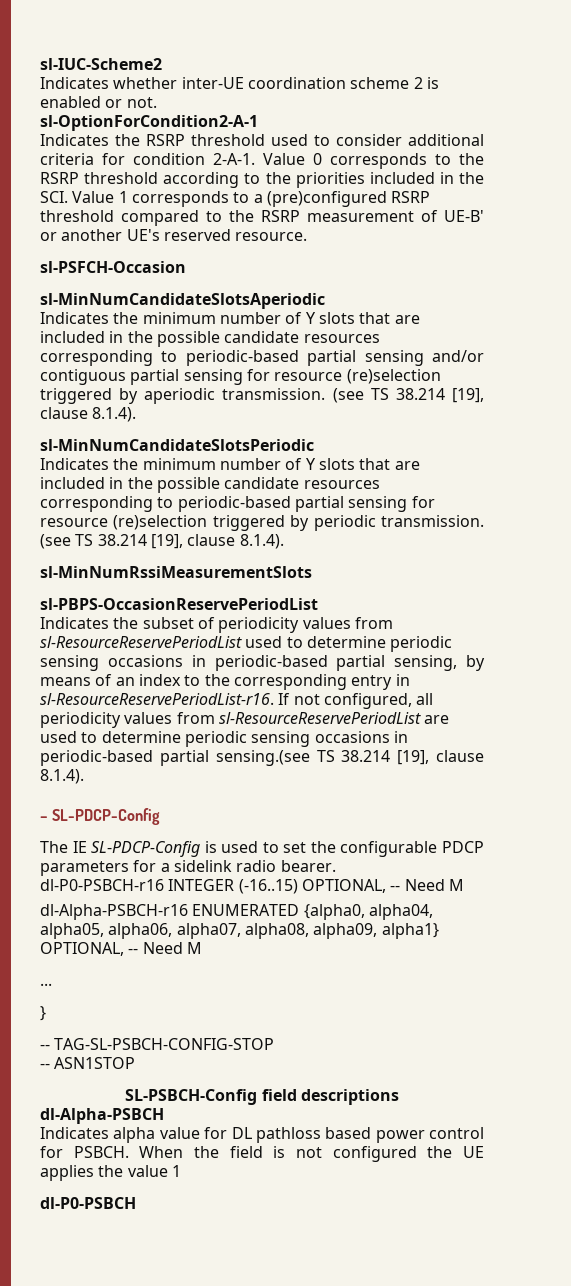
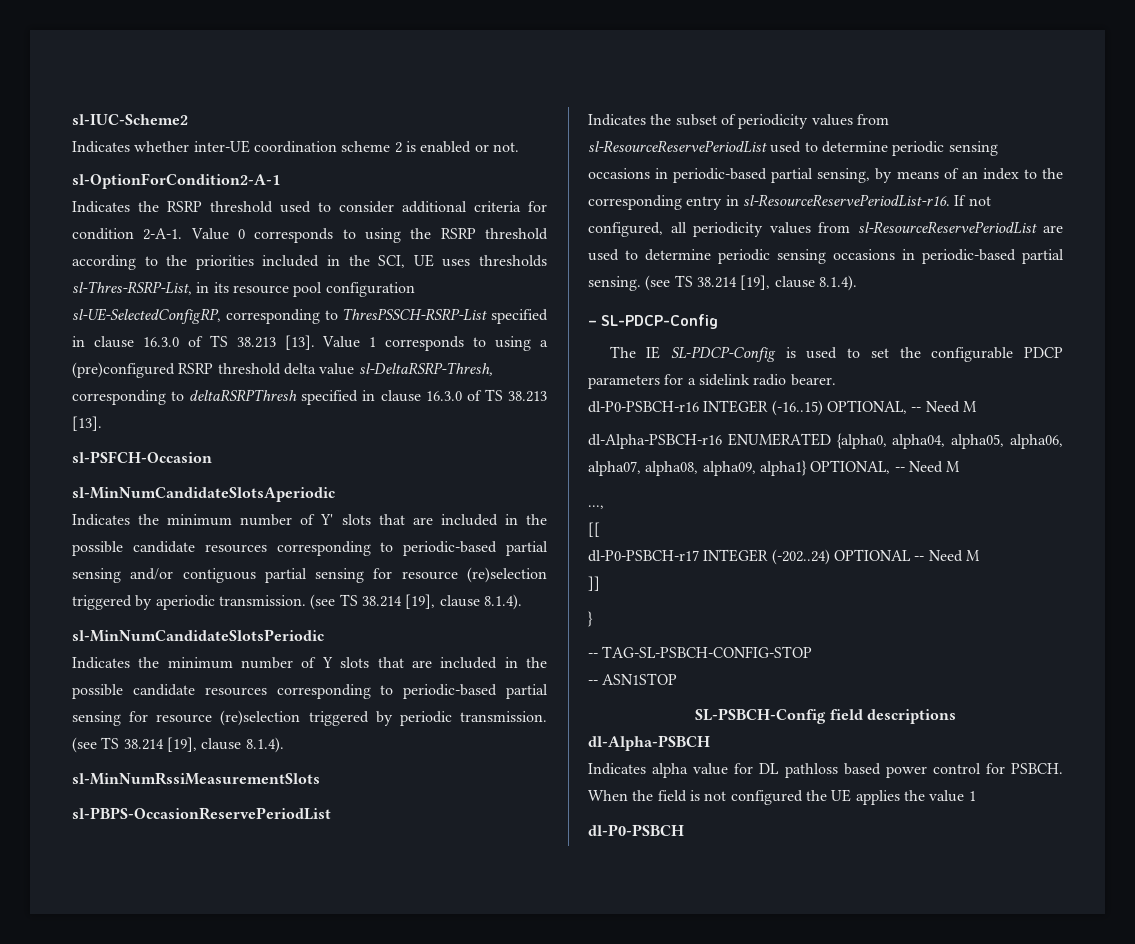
(451, 159) none -> [365,228,401,243] using
[40,191,68,203] SCI. -> [378,254,548,268] [72,281,415,297] [72,308,548,324] [72,335,315,350] SCI, UE uses thresholds sl-Thres-RSRP-List, in its resource pool configuration sl-UE-SelectedConfigRP, corresponding to ThresPSSCH-RSRP-List specified in clause 16.3.0 of TS 38.213 [13].
(250, 197) none -> [495,336,532,351] using
[121,210,484,226] [40,229,308,241] compared to the RSRP measurement of UE-B' or another UE's reserved resource. -> [283,362,493,376] [72,389,547,405] [72,416,102,431] delta value sl-DeltaRSRP-Thresh, corresponding to deltaRSRPThresh specified in clause 16.3.0 of TS 38.213 [13].
[305,312,316,324] Y -> [320,514,334,525] Y'
[215,750,310,766] sensing.(see -> [588,275,671,291] sensing. (see
[40,983,52,986] ... -> [588,505,604,509] [588,522,600,537] [588,549,980,565] [588,576,600,591] ..., // [[ // dl-P0-PSBCH-r17 INTEGER (-202..24) OPTIONAL -- Need M // ]]

